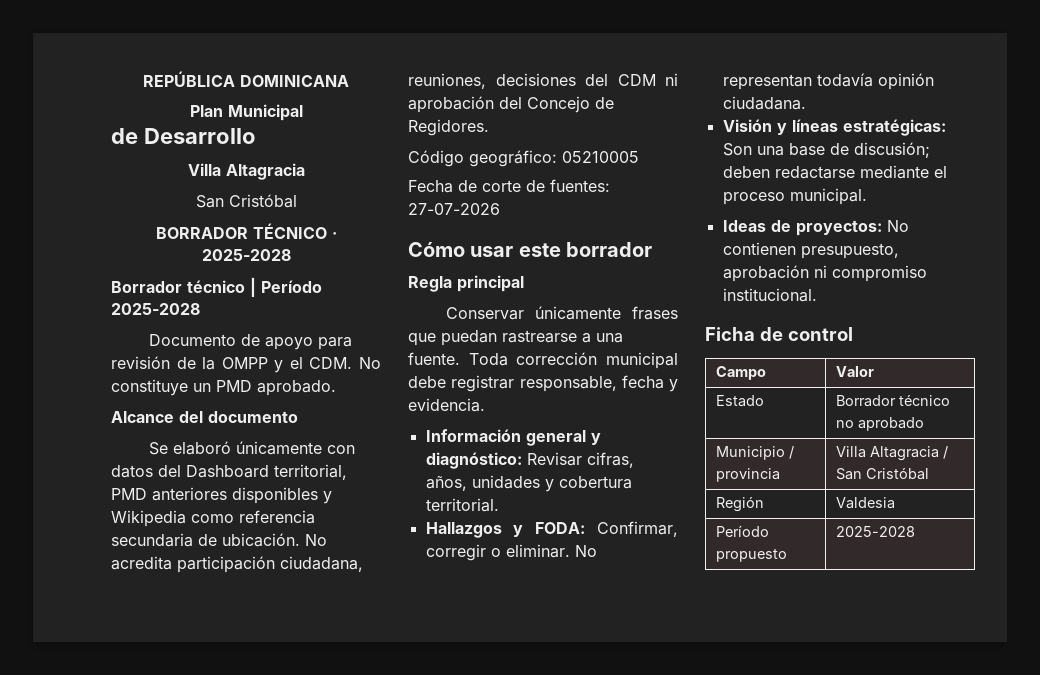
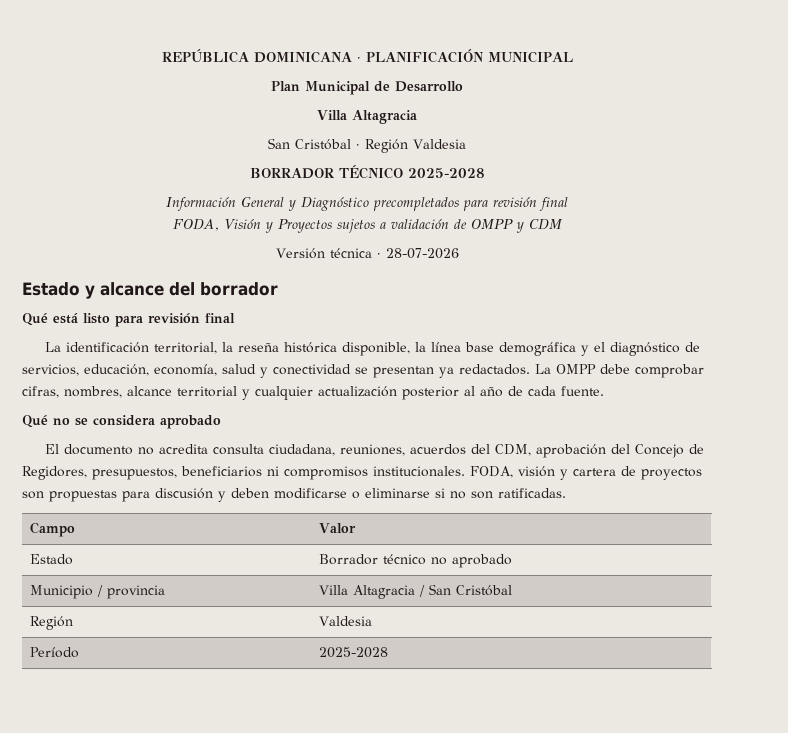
(349, 81) none -> [356,49,573,63] · PLANIFICACIÓN MUNICIPAL
(303, 112) // -> (370, 88) none
(297, 201) none -> [356,139,467,153] · Región Valdesia
[331,232,337,239] [201,249,291,261] [111,277,322,297] [111,303,200,315] [148,334,352,350] [111,356,382,373] [111,379,336,396] [111,411,298,423] [148,441,355,455] [111,464,347,480] [111,487,332,504] [111,510,315,527] [111,533,327,547] [111,556,363,573] [408,73,678,89] [408,96,614,113] [408,119,489,136] [408,150,639,167] [408,179,610,193] [408,203,500,215] [408,241,653,257] [408,275,524,292] [445,306,678,320] [408,330,623,346] [408,352,678,369] [408,375,678,392] [408,398,485,412] [425,429,601,446] [425,452,634,469] [425,475,632,492] [425,498,499,512] [425,521,678,538] [425,544,597,561] [722,73,934,90] [722,96,806,110] [722,119,946,136] [722,142,930,158] [722,165,947,179] [722,188,867,205] [722,220,909,236] [722,242,899,259] [722,265,927,282] [722,288,817,302] [705,327,853,341] · 2025-2028 // Borrador técnico | Período 2025-2028 // Documento de apoyo para revisión de la OMPP y el CDM. No constituye un PMD aprobado. // Alcance del documento // Se elaboró únicamente con datos del Dashboard territorial, PMD anteriores disponibles y Wikipedia como referencia secundaria de ubicación. No acredita participación ciudadana, reuniones, decisiones del CDM ni aprobación del Concejo de Regidores. // Código geográfico: 05210005 // Fecha de corte de fuentes: 27-07-2026 // Cómo usar este borrador // Regla principal // Conservar únicamente frases que puedan rastrearse a una fuente. Toda corrección municipal debe registrar responsable, fecha y evidencia. // Información general y diagnóstico: Revisar cifras, años, unidades y cobertura territorial. // Hallazgos y FODA: Confirmar, corregir o eliminar. No representan todavía opinión ciudadana. // Visión y líneas estratégicas: Son una base de discusión; deben redactarse mediante el proceso municipal. // Ideas de proyectos: No contienen presupuesto, aprobación ni compromiso institucional. // Ficha de control -> [407,168,485,178] [166,197,568,211] [172,219,563,233] [275,248,459,259] [22,282,278,299] [22,313,235,327] [45,342,701,356] [22,364,704,378] [22,386,604,400] [22,415,221,429] [45,444,705,458] [22,466,702,480] [22,488,566,502] 2025-2028 // Información General y Diagnóstico precompletados para revisión final // FODA, Visión y Proyectos sujetos a validación de OMPP y CDM // Versión técnica · 28-07-2026 // Estado y alcance del borrador // Qué está listo para revisión final // La identificación territorial, la reseña histórica disponible, la línea base demográfica y el diagnóstico de servicios, educación, economía, salud y conectividad se presentan ya redactados. La OMPP debe comprobar cifras, nombres, alcance territorial y cualquier actualización posterior al año de cada fuente. // Qué no se considera aprobado // El documento no acredita consulta ciudadana, reuniones, acuerdos del CDM, aprobación del Concejo de Regidores, presupuestos, beneficiarios ni compromisos institucionales. FODA, visión y cartera de proyectos son propuestas para discusión y deben modificarse o eliminarse si no son ratificadas.
[716,549,788,562] propuesto -> (80, 652) none

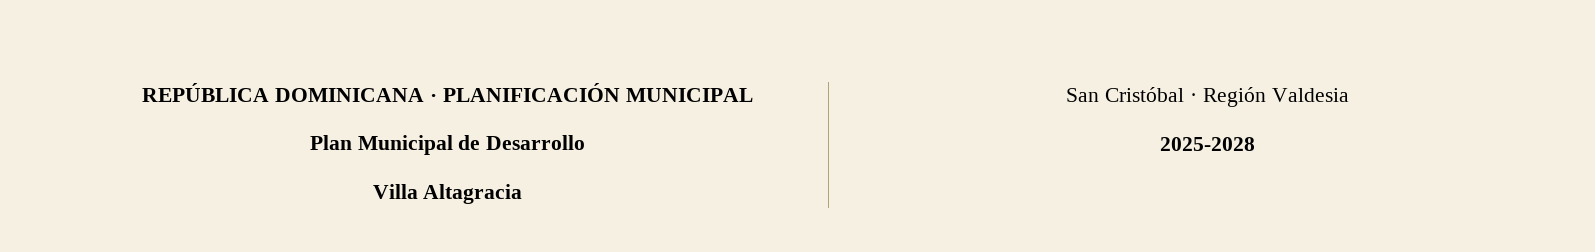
[249,165,485,179] [166,197,568,211] [172,219,563,233] [275,248,459,259] [22,282,278,299] [22,313,235,327] [45,342,701,356] [22,364,704,378] [22,386,604,400] [22,415,221,429] [45,444,705,458] [22,466,702,480] [22,488,566,502] [30,522,76,537] [319,523,357,533] [30,554,74,565] [319,554,513,568] [30,585,166,599] [319,584,513,599] [30,616,74,630] [319,616,373,626] [30,647,80,658] [319,647,389,658] BORRADOR TÉCNICO 2025-2028 // Información General y Diagnóstico precompletados para revisión final // FODA, Visión y Proyectos sujetos a validación de OMPP y CDM // Versión técnica · 28-07-2026 // Estado y alcance del borrador // Qué está listo para revisión final // La identificación territorial, la reseña histórica disponible, la línea base demográfica y el diagnóstico de servicios, educación, economía, salud y conectividad se presentan ya redactados. La OMPP debe comprobar cifras, nombres, alcance territorial y cualquier actualización posterior al año de cada fuente. // Qué no se considera aprobado // El documento no acredita consulta ciudadana, reuniones, acuerdos del CDM, aprobación del Concejo de Regidores, presupuestos, beneficiarios ni compromisos institucionales. FODA, visión y cartera de proyectos son propuestas para discusión y deben modificarse o eliminarse si no son ratificadas. // Campo | Valor // Estado | Borrador técnico no aprobado // Municipio / provincia | Villa Altagracia / San Cristóbal // Región | Valdesia // Período | 2025-2028 -> [1160,137,1255,151] 2025-2028

